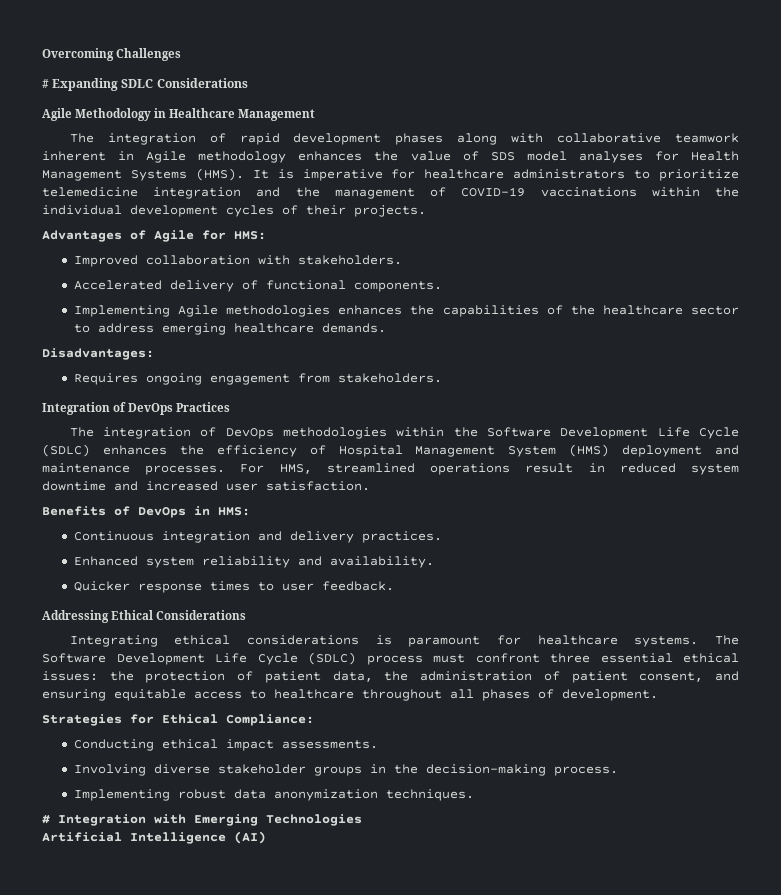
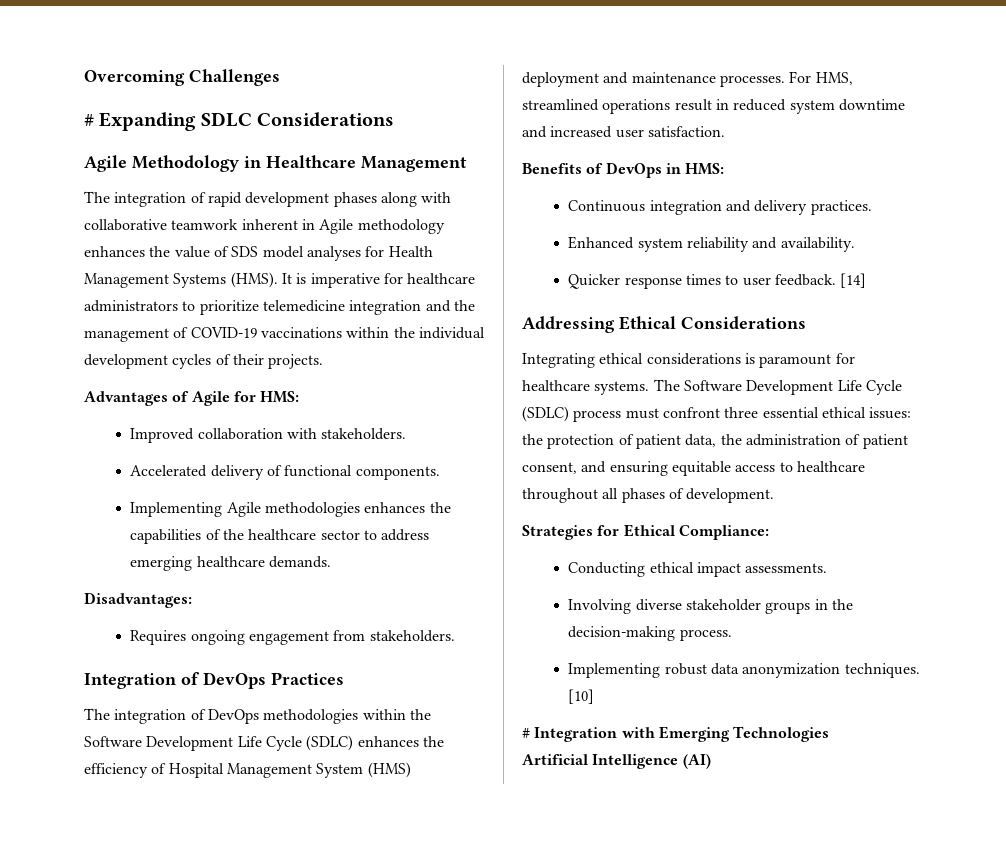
(394, 586) none -> [840,273,867,288] [14]
(474, 795) none -> [568,689,595,704] [10]

